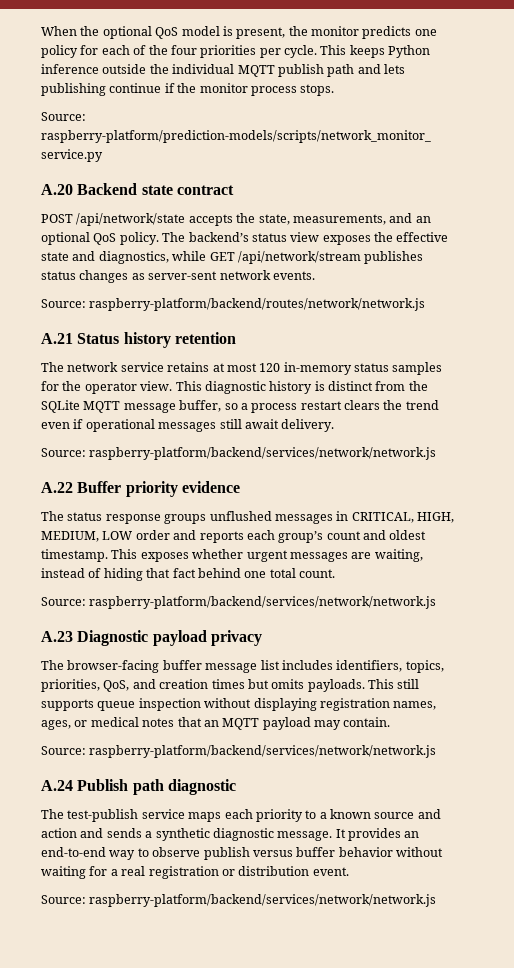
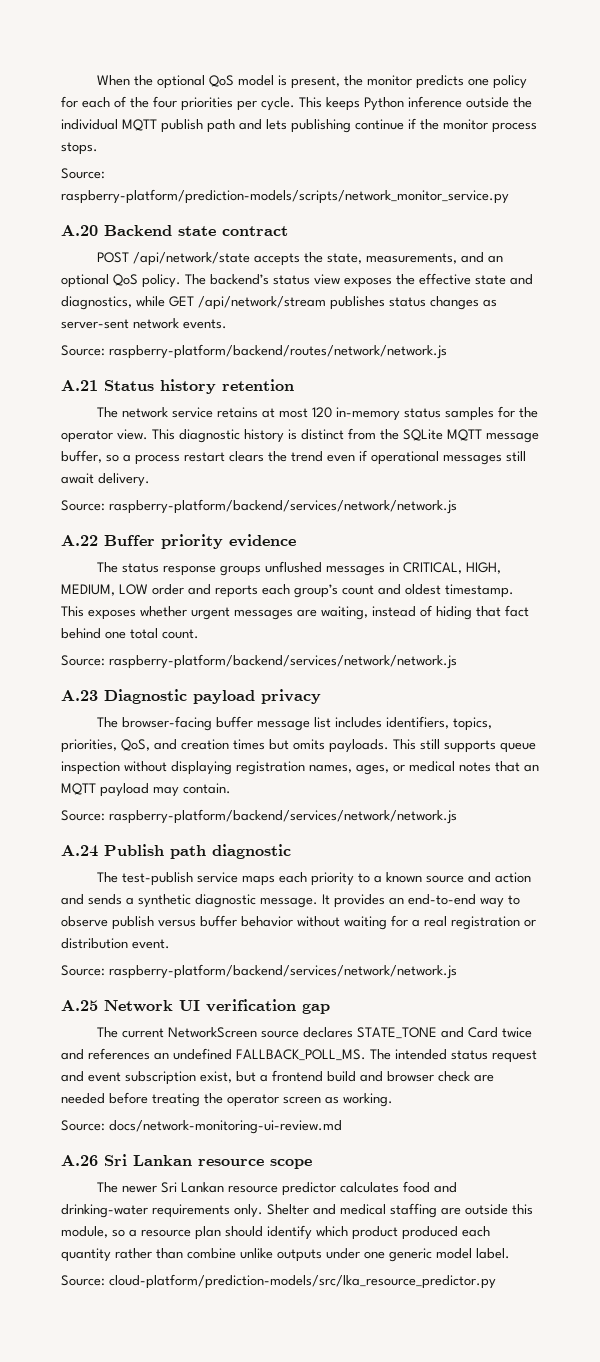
(437, 900) none -> [61,999,330,1014] [96,1027,532,1039] [61,1048,537,1063] [61,1070,494,1085] [61,1092,393,1107] [61,1120,342,1134] [61,1154,312,1169] [96,1181,457,1196] [61,1203,533,1218] [61,1225,490,1240] [61,1248,510,1262] [61,1274,496,1289] // A.25 Network UI verification gap // The current NetworkScreen source declares STATE_TONE and Card twice and references an undefined FALLBACK_POLL_MS. The intended status request and event subscription exist, but a frontend build and browser check are needed before treating the operator screen as working. // Source: docs/network-monitoring-ui-review.md // A.26 Sri Lankan resource scope // The newer Sri Lankan resource predictor calculates food and drinking-water requirements only. Shelter and medical staffing are outside this module, so a resource plan should identify which product produced each quantity rather than combine unlike outputs under one generic model label. // Source: cloud-platform/prediction-models/src/lka_resource_predictor.py

